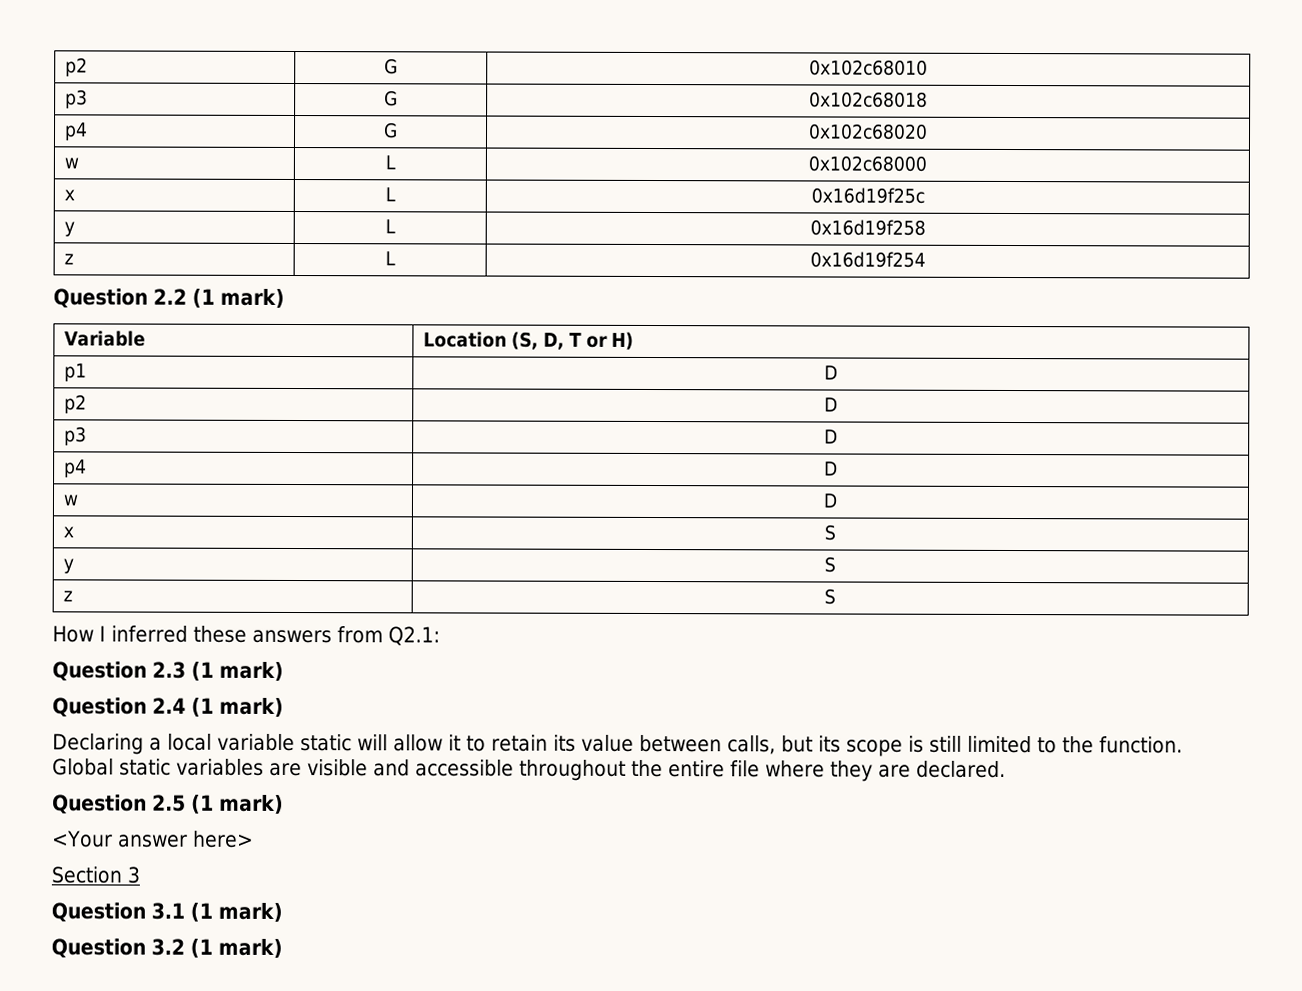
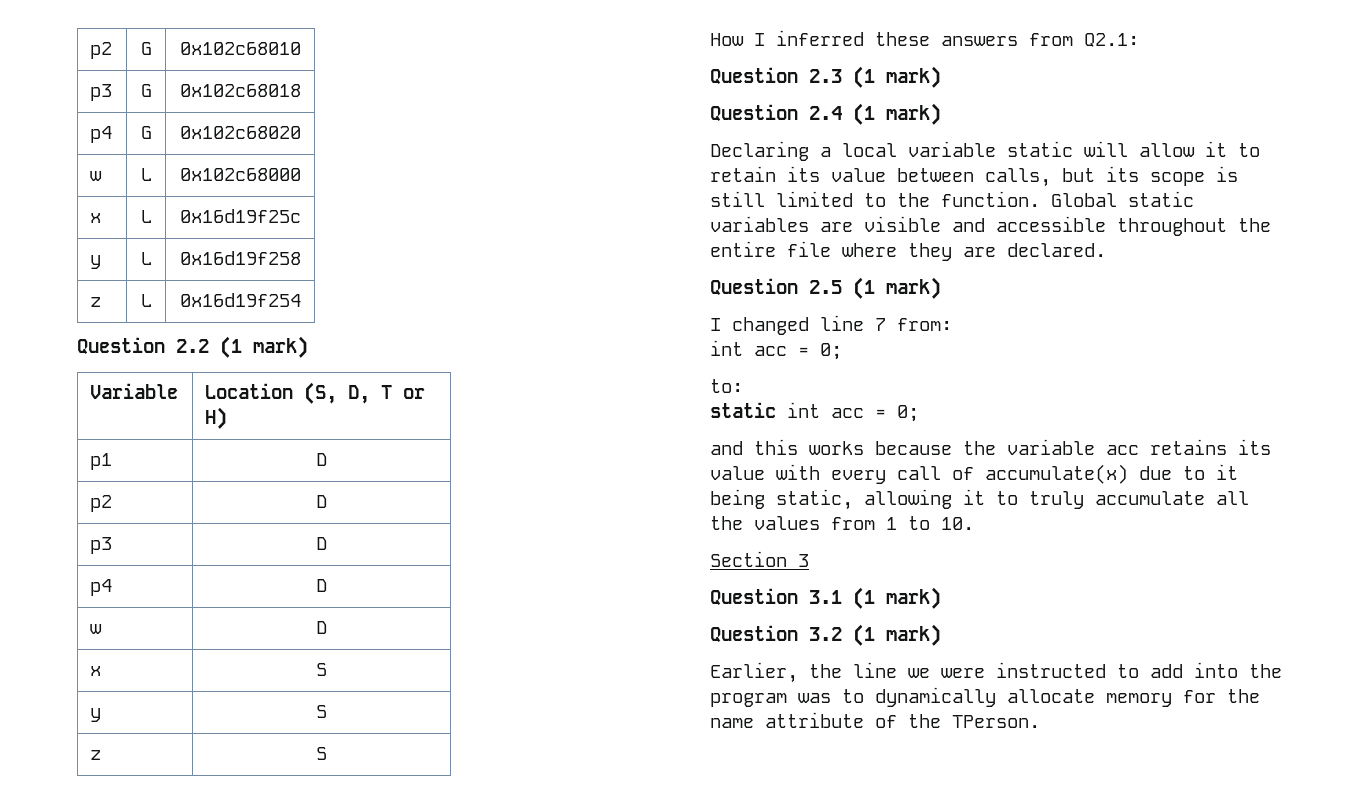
[52,830,254,848] <Your answer here> -> [710,315,952,335] [710,340,842,360] [710,379,743,393] [710,402,919,422] [710,439,1271,455] [710,464,1238,484] [710,489,1249,510] [710,516,974,530] I changed line 7 from: // int acc = 0; // to: // static int acc = 0; // and this works because the variable acc retains its value with every call of accumulate(x) due to it being static, allowing it to truly accumulate all the values from 1 to 10.
(283, 948) none -> [710,662,1282,683] [710,687,1260,707] [710,712,1040,728] // Earlier, the line we were instructed to add into the program was to dynamically allocate memory for the name attribute of the TPerson.

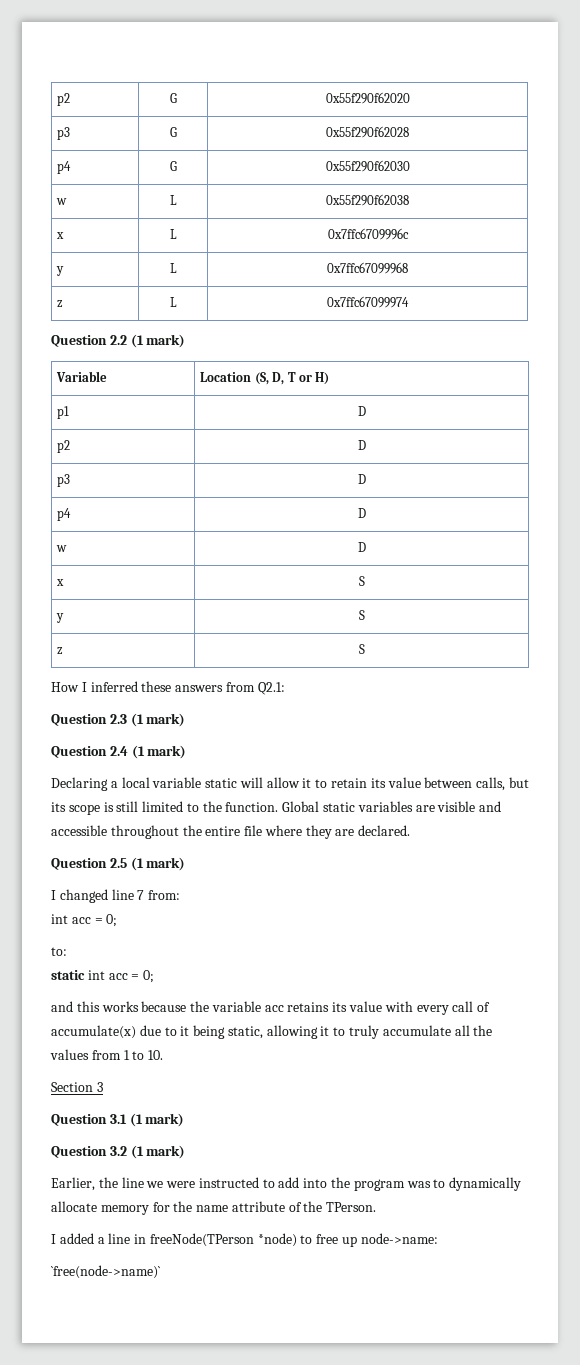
[179,42,301,55] 0x102c68010 -> [325,92,410,104] 0x55f290f62020
[179,84,301,97] 0x102c68018 -> [326,126,409,138] 0x55f290f62028
[179,126,301,139] 0x102c68020 -> [325,160,410,172] 0x55f290f62030
[179,168,301,181] 0x102c68000 -> [326,194,409,206] 0x55f290f62038
[179,209,301,223] 0x16d19f25c -> [327,228,409,240] 0x7ffc6709996c
[179,251,301,265] 0x16d19f258 -> [327,262,408,274] 0x7ffc67099968
[179,293,301,307] 0x16d19f254 -> [327,296,409,308] 0x7ffc67099974
(1040, 721) none -> [51,1233,438,1247] [51,1265,161,1279] // I added a line in freeNode(TPerson *node) to free up node->name: // `free(node->name)`

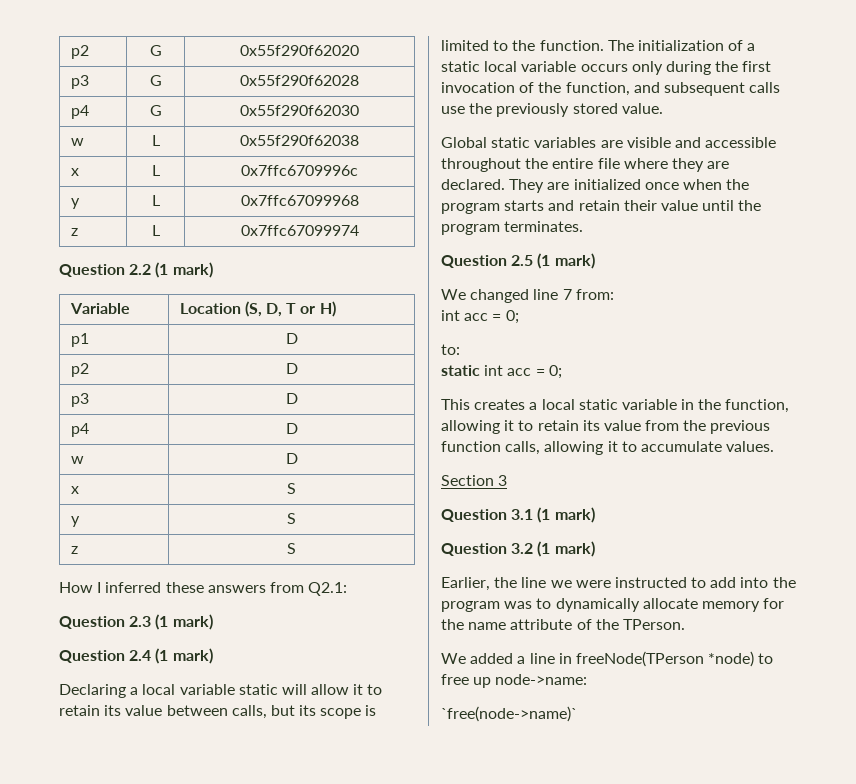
[116,801,139,812] still -> (377, 710) none
(279, 807) none -> [607,40,756,51] [441,61,772,75] [441,82,781,96] [441,103,663,117] The initialization of a static local variable occurs only during the first invocation of the function, and subsequent calls use the previously stored value. //
(411, 830) none -> [509,179,750,193] [441,200,762,214] [441,221,584,235] They are initialized once when the program starts and retain their value until the program terminates.
[51,890,56,900] I -> [441,289,466,300] We
[51,1001,491,1015] [51,1025,493,1039] [50,1049,164,1060] and this works because the variable acc retains its value with every call of accumulate(x) due to it being static, allowing it to truly accumulate all the values from 1 to 10. -> [441,399,790,413] [441,420,771,434] [441,441,775,455] This creates a local static variable in the function, allowing it to retain its value from the previous function calls, allowing it to accumulate values.
[51,1234,56,1244] I -> [441,653,466,664] We

